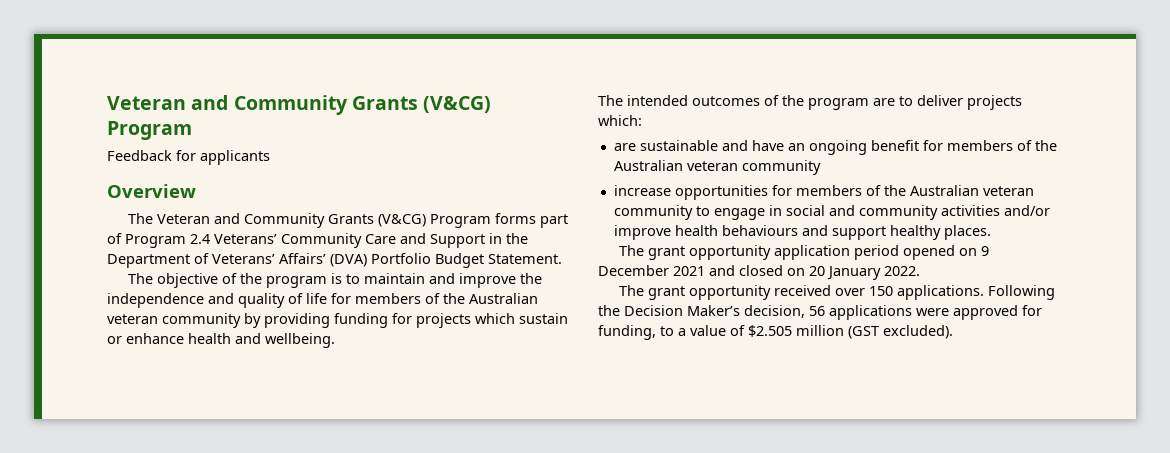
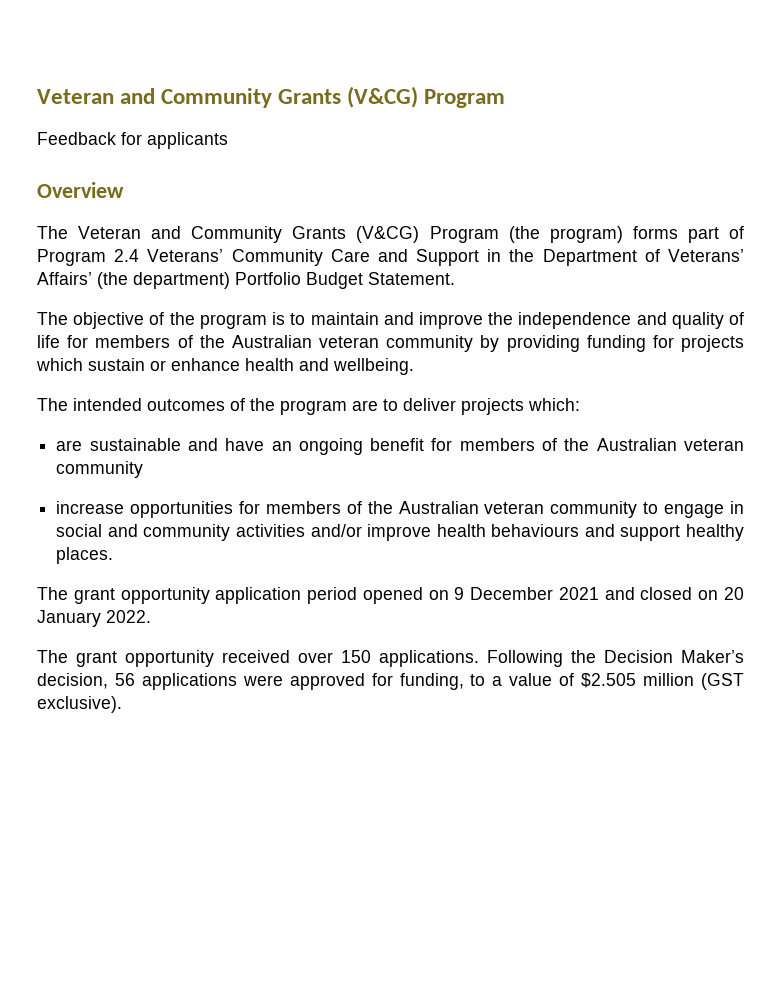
(491, 221) none -> [508,226,623,243] (the program)
[330,254,367,267] (DVA) -> [97,272,230,289] (the department)
[883,325,953,339] excluded). -> [37,696,122,713] exclusive).

